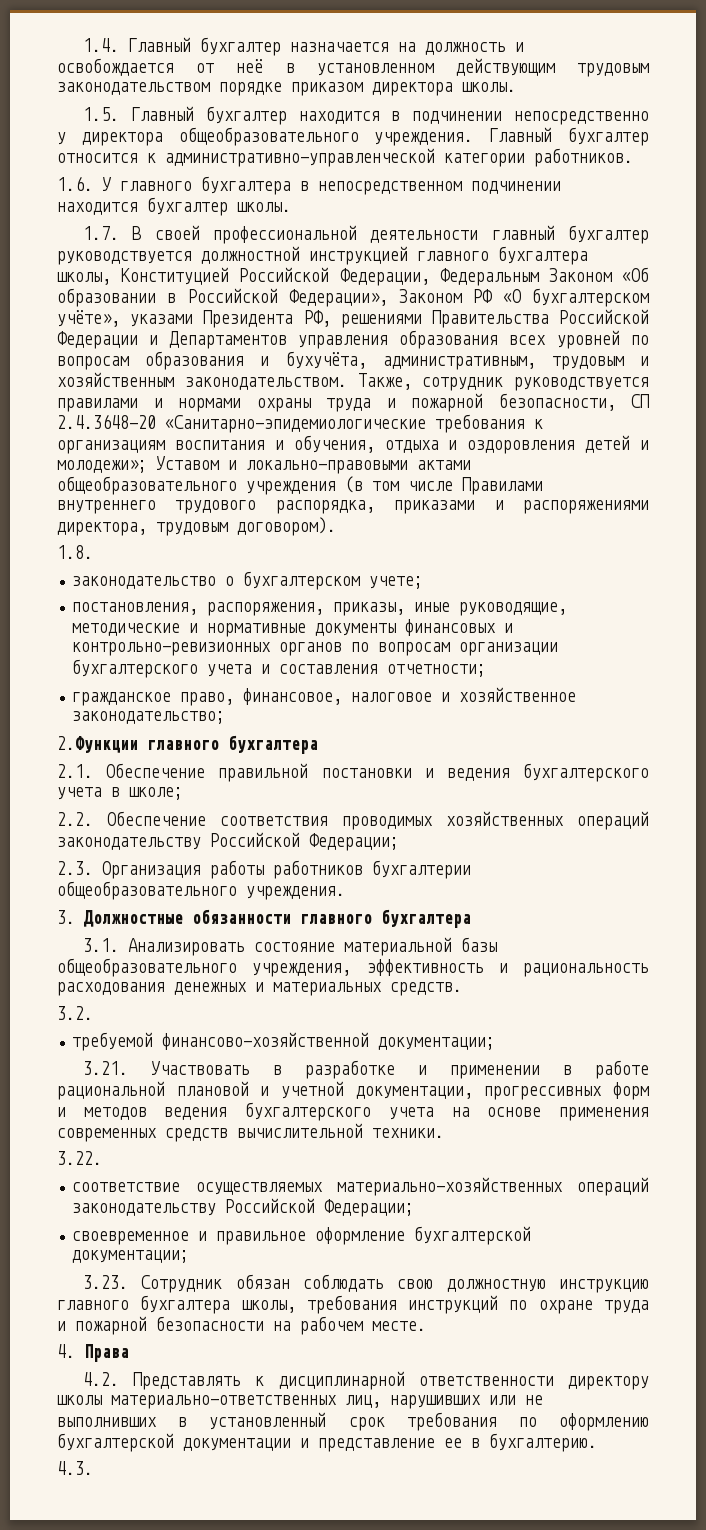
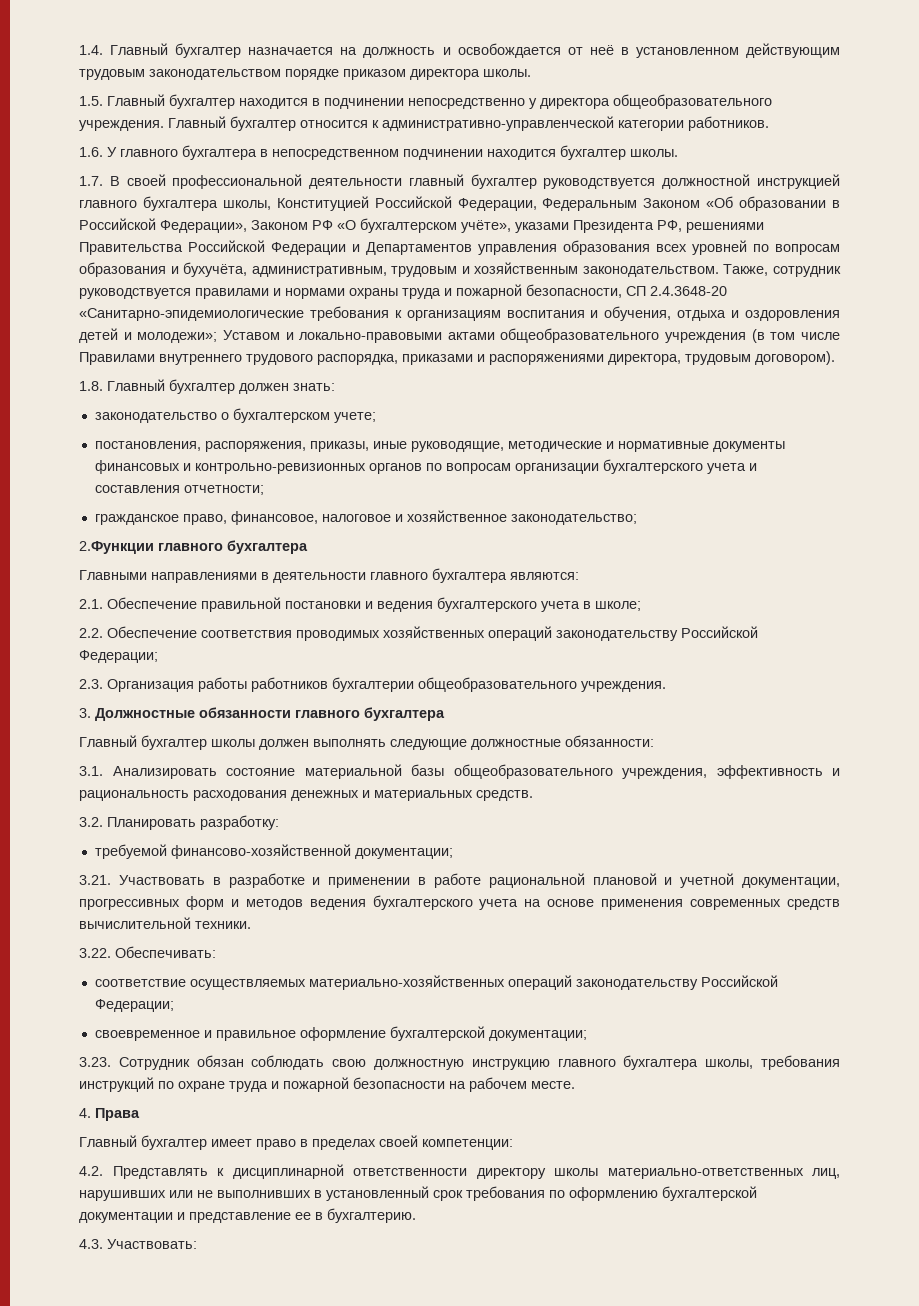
(93, 552) none -> [107,379,335,394] Главный бухгалтер должен знать:
(318, 744) none -> [79,568,579,583] // Главными направлениями в деятельности главного бухгалтера являются:
(471, 918) none -> [79,735,654,750] // Главный бухгалтер школы должен выполнять следующие должностные обязанности:
(93, 1013) none -> [107,815,279,830] Планировать разработку:
(102, 1158) none -> [115,946,216,958] Обеспечивать:
(129, 1353) none -> [79,1135,513,1150] // Главный бухгалтер имеет право в пределах своей компетенции:
(93, 1468) none -> [107,1239,197,1249] Участвовать:

